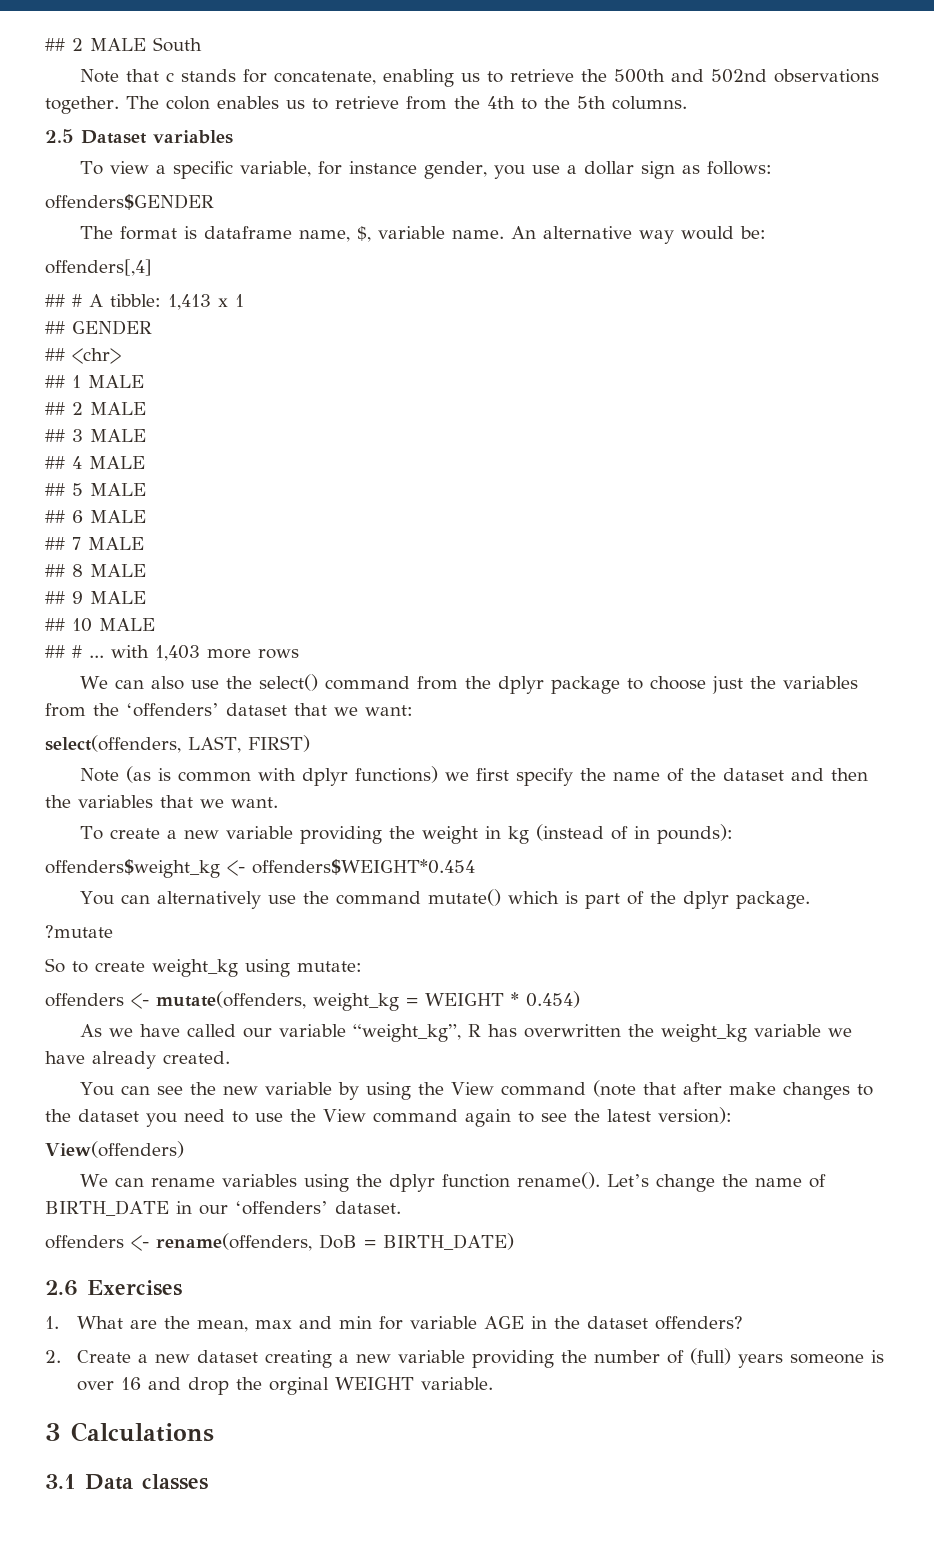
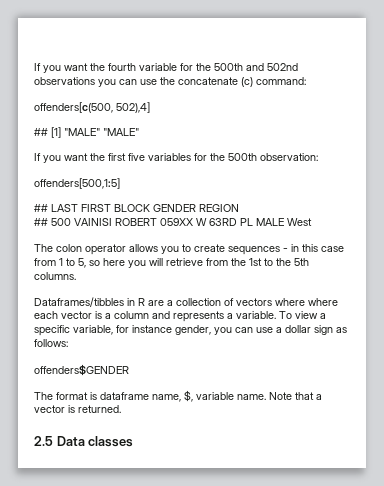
[45,37,202,52] [80,69,575,87] ## 2 MALE South // Note that c stands for concatenate, enabling us to retrieve -> [34,63,193,73] If you want the fourth variable for
[45,96,328,114] together. The colon enables us to -> [98,77,306,87] [34,102,150,113] [34,127,139,138] [34,153,318,163] [34,178,120,189] [34,204,239,212] [34,218,312,226] [34,244,344,255] [34,258,163,268] you can use the concatenate (c) command: // offenders[c(500, 502),4] // ## [1] "MALE" "MALE" // If you want the first five variables for the 500th observation: // offenders[500,1:5] // ## LAST FIRST BLOCK GENDER REGION // ## 500 VAINISI ROBERT 059XX W 63RD PL MALE West // The colon operator allows you to create sequences - in this case from 1 to 5, so here you will
[486,96,515,109] 4th -> [249,258,262,266] 1st
[45,129,233,144] 2.5 Dataset variables // -> [34,297,338,307] [34,311,276,322] Dataframes/tibbles in R are a collection of vectors where where each vector is a column and represents a variable.
(526, 172) none -> [235,327,253,333] can
[511,226,767,244] [45,259,152,276] [45,294,244,310] [45,320,152,335] [45,348,121,364] [45,375,144,388] [45,402,146,415] [45,429,146,442] [45,456,145,469] [45,483,146,496] [45,510,146,523] [45,537,144,550] [45,564,146,577] [45,591,146,604] [45,618,155,632] [45,645,299,661] [80,674,859,694] [45,703,413,717] [45,735,310,753] [80,766,869,786] [45,795,278,808] [80,824,734,844] [45,859,475,878] [80,889,811,909] [45,925,113,938] [45,958,362,977] [45,991,580,1011] [80,1024,853,1042] [45,1051,230,1069] [80,1080,874,1100] [45,1107,732,1127] [45,1141,184,1158] [80,1172,827,1192] [45,1200,401,1216] [45,1233,514,1251] [45,1280,182,1296] [45,1316,743,1332] [45,1348,884,1368] [76,1377,493,1395] [45,1422,214,1442] [45,1474,76,1489] An alternative way would be: // offenders[,4] // ## # A tibble: 1,413 x 1 // ## GENDER // ## <chr> // ## 1 MALE // ## 2 MALE // ## 3 MALE // ## 4 MALE // ## 5 MALE // ## 6 MALE // ## 7 MALE // ## 8 MALE // ## 9 MALE // ## 10 MALE // ## # ... with 1,403 more rows // We can also use the select() command from the dplyr package to choose just the variables from the ‘offenders’ dataset that we want: // select(offenders, LAST, FIRST) // Note (as is common with dplyr functions) we first specify the name of the dataset and then the variables that we want. // To create a new variable providing the weight in kg (instead of in pounds): // offenders$weight_kg <- offenders$WEIGHT*0.454 // You can alternatively use the command mutate() which is part of the dplyr package. // ?mutate // So to create weight_kg using mutate: // offenders <- mutate(offenders, weight_kg = WEIGHT * 0.454) // As we have called our variable “weight_kg”, R has overwritten the weight_kg variable we have already created. // You can see the new variable by using the View command (note that after make changes to the dataset you need to use the View command again to see the latest version): // View(offenders) // We can rename variables using the dplyr function rename(). Let’s change the name of BIRTH_DATE in our ‘offenders’ dataset. // offenders <- rename(offenders, DoB = BIRTH_DATE) // 2.6 Exercises // 1. What are the mean, max and min for variable AGE in the dataset offenders? // 2. Create a new dataset creating a new variable providing the number of (full) years someone is over 16 and drop the orginal WEIGHT variable. // 3 Calculations // 3.1 -> [269,392,322,400] [34,405,121,413] [34,436,53,446] Note that a vector is returned. // 2.5

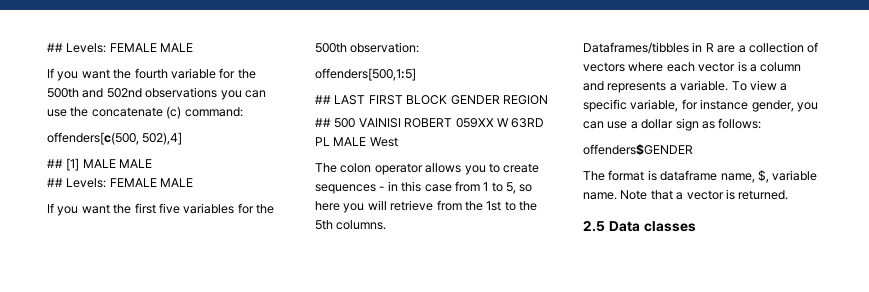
(34, 67) none -> [47,43,194,53] ## Levels: FEMALE MALE //
[64,128,139,136] "MALE" "MALE" -> [82,159,153,168] [47,178,194,188] MALE MALE // ## Levels: FEMALE MALE
[308,298,338,306] where -> (664, 67) none

